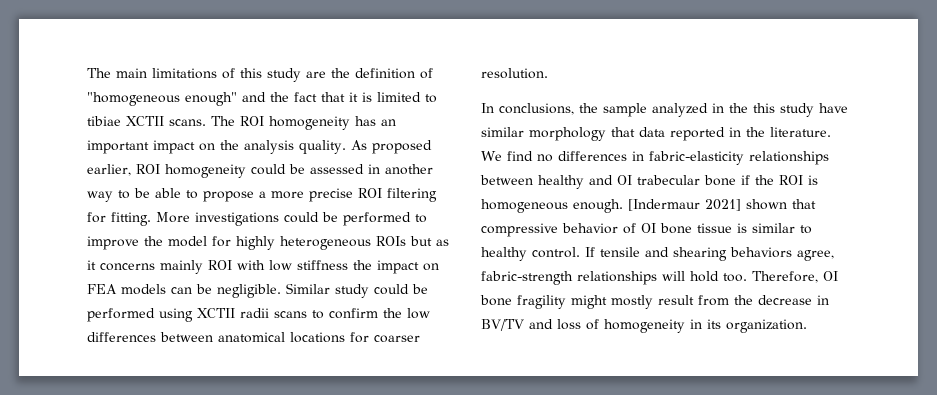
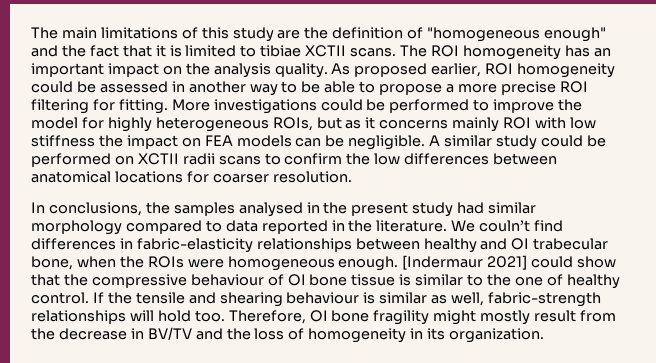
[376,236,406,246] ROIs -> [272,117,313,131] ROIs,
[286,283,330,294] Similar -> [429,135,493,147] A similar
[159,308,193,322] using -> [114,156,134,165] on
[603,103,848,117] [481,127,635,141] sample analyzed in the this study have similar morphology that -> [173,202,537,217] [31,220,222,235] samples analysed in the present study had similar morphology compared to
[507,151,553,162] find no -> [479,220,564,232] couln’t find
[704,175,818,186] [481,199,816,213] [481,223,618,237] bone if the ROI is homogeneous enough. [Indermaur 2021] shown that compressive behavior -> [31,255,617,271] [31,274,264,288] bone, when the ROIs were homogeneous enough. [Indermaur 2021] could show that the compressive behaviour
(812, 229) none -> [487,274,563,286] the one of
(595, 252) none -> [107,292,132,304] the
[730,247,834,261] behaviors agree, -> [286,292,485,306] behaviour is similar as well,
(553, 324) none -> [226,328,251,340] the

